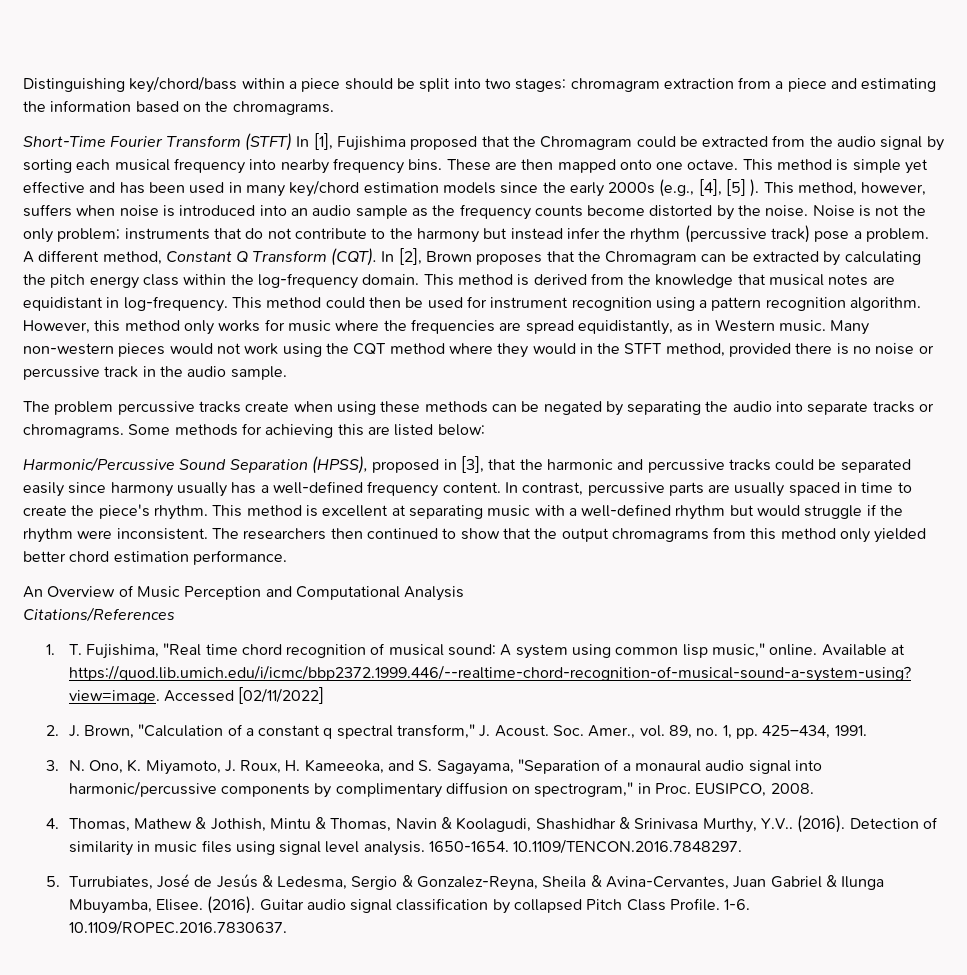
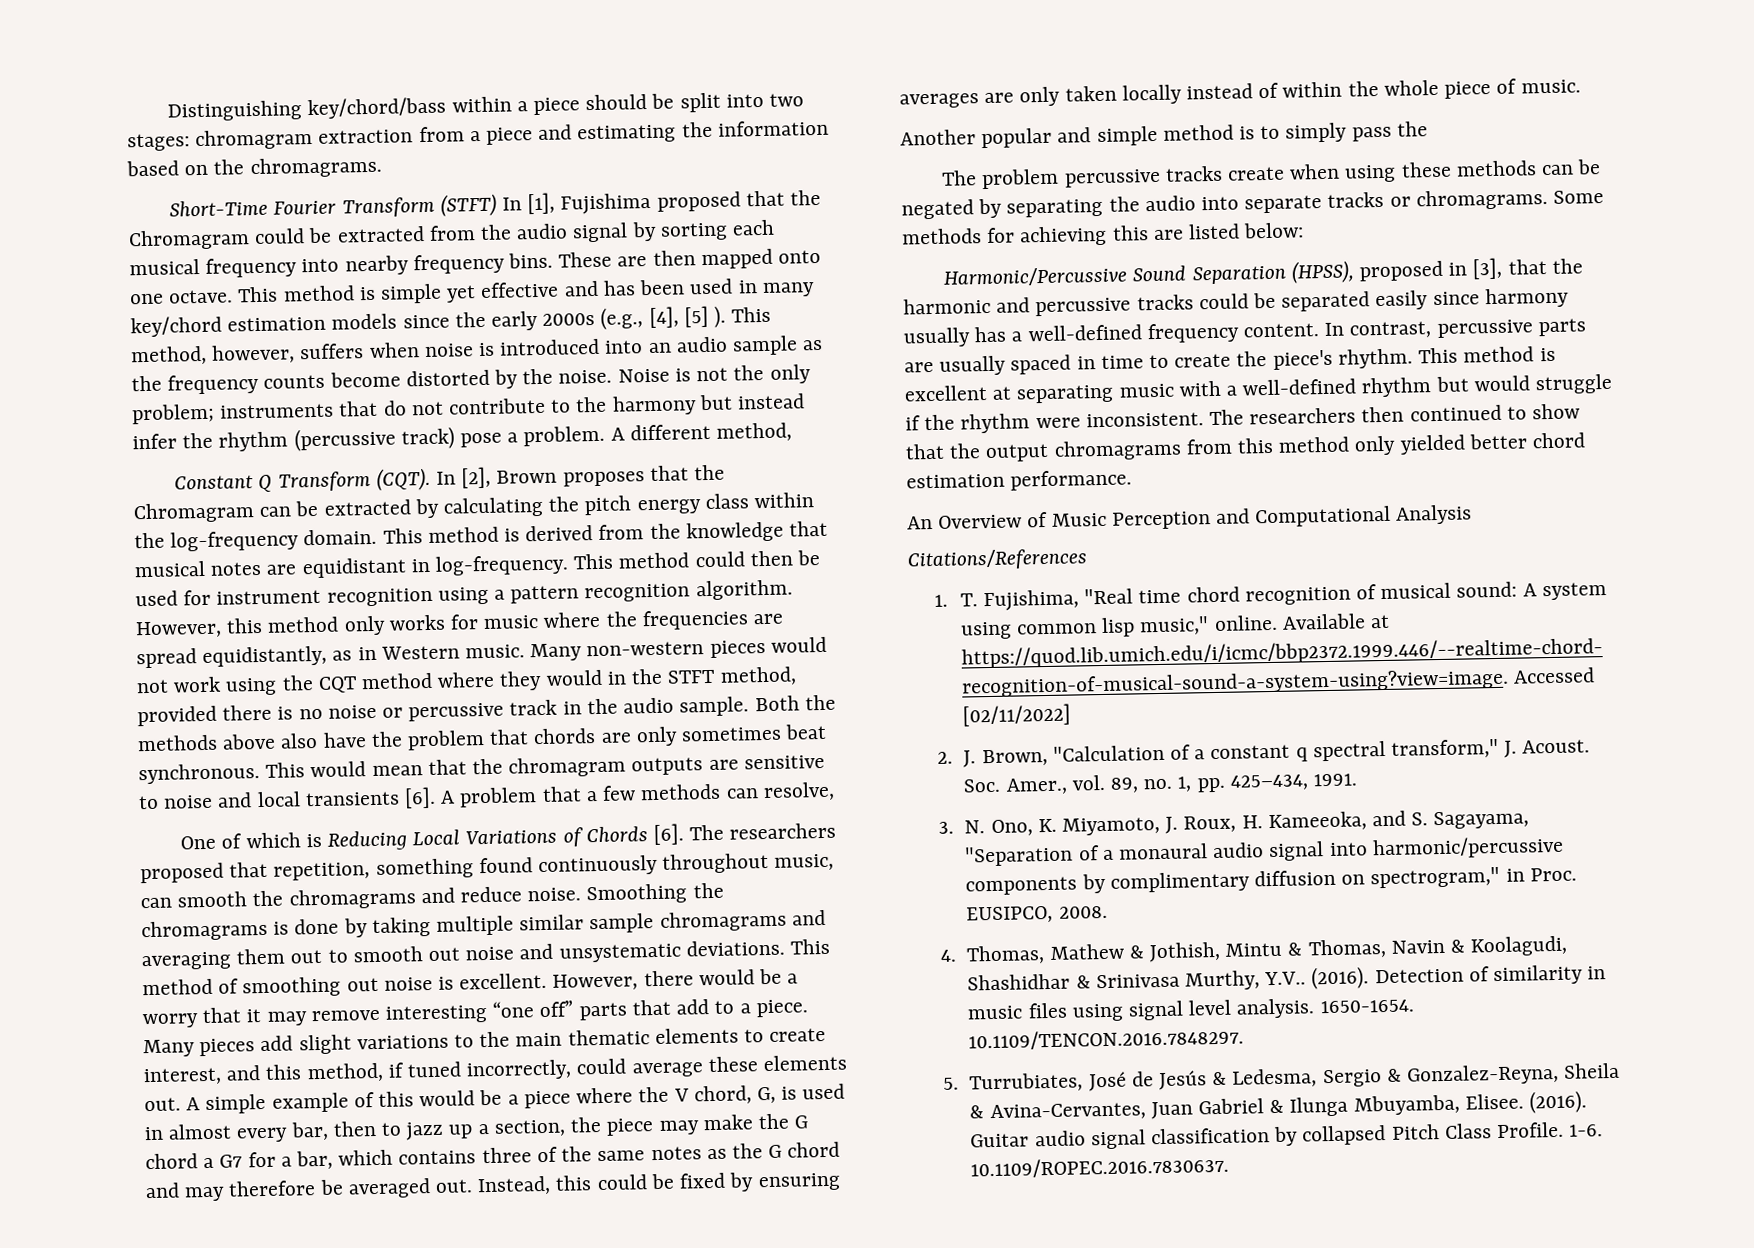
(162, 258) none -> (793, 432) //
(287, 373) none -> [754,694,836,712] [137,723,828,752] [138,754,825,785] [138,781,835,810] [180,822,837,851] [140,852,835,884] [140,882,724,910] [141,909,826,942] [141,938,831,971] [142,968,799,998] [142,999,808,1029] [143,1027,827,1058] [143,1054,848,1086] [144,1083,846,1115] [144,1113,809,1143] [145,1141,841,1170] [145,1172,841,1202] [899,78,1581,109] [900,121,1428,149] Both the methods above also have the problem that chords are only sometimes beat synchronous. This would mean that the chromagram outputs are sensitive to noise and local transients [6]. A problem that a few methods can resolve, // One of which is Reducing Local Variations of Chords [6]. The researchers proposed that repetition, something found continuously throughout music, can smooth the chromagrams and reduce noise. Smoothing the chromagrams is done by taking multiple similar sample chromagrams and averaging them out to smooth out noise and unsystematic deviations. This method of smoothing out noise is excellent. However, there would be a worry that it may remove interesting “one off” parts that add to a piece. Many pieces add slight variations to the main thematic elements to create interest, and this method, if tuned incorrectly, could average these elements out. A simple example of this would be a piece where the V chord, G, is used in almost every bar, then to jazz up a section, the piece may make the G chord a G7 for a bar, which contains three of the same notes as the G chord and may therefore be averaged out. Instead, this could be fixed by ensuring averages are only taken locally instead of within the whole piece of music. // Another popular and simple method is to simply pass the

